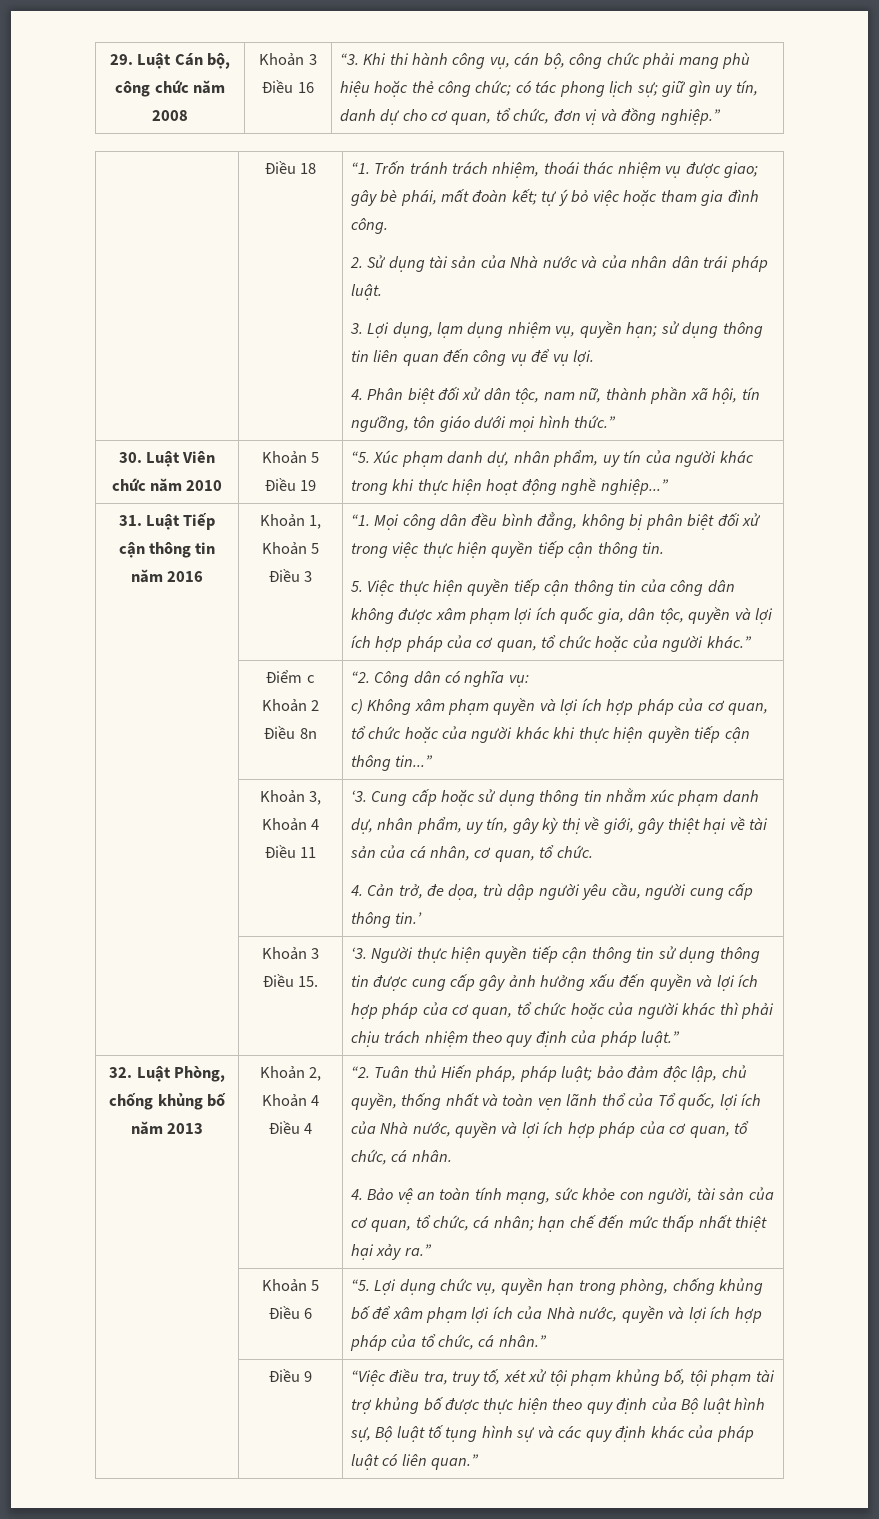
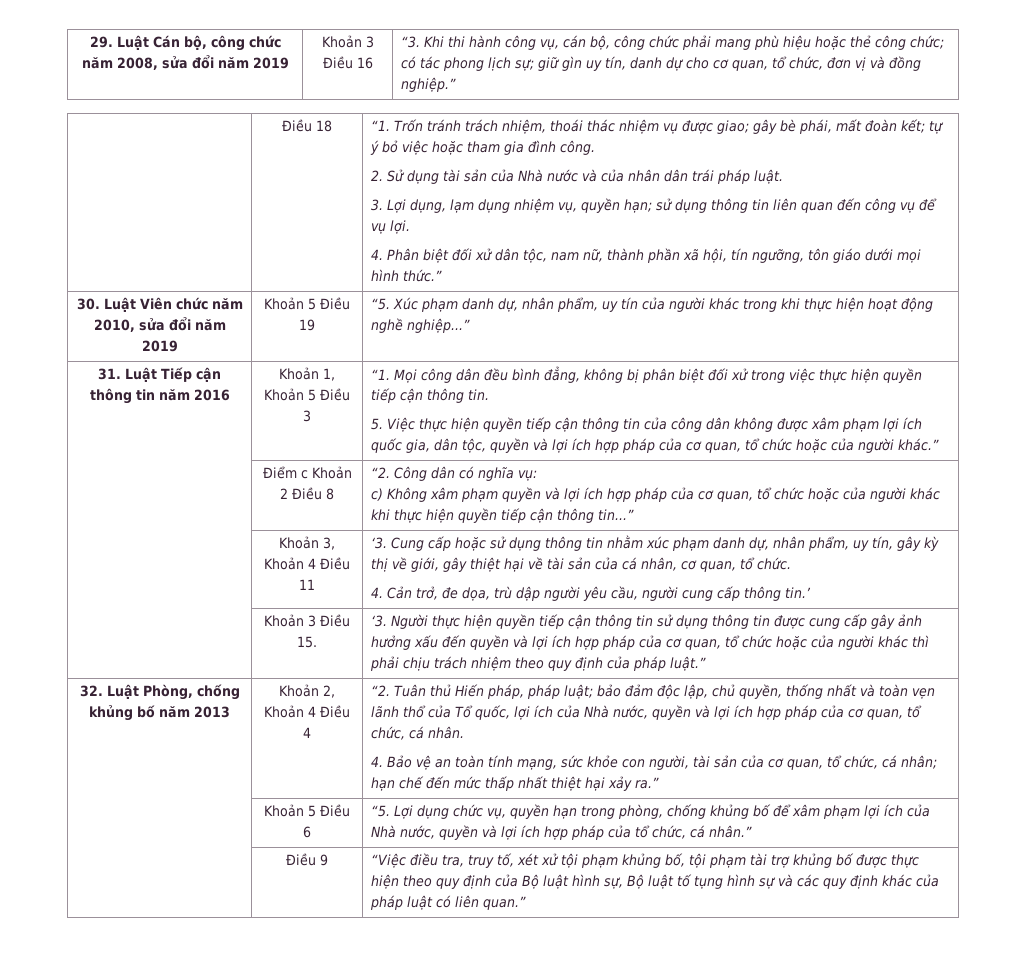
[152,110,188,121] 2008 -> [116,55,289,70] 2008, sửa đổi năm 2019
[186,480,223,491] 2010 -> [93,317,226,332] [141,340,178,352] 2010, sửa đổi năm 2019
[299,728,317,739] 8n -> [326,488,334,500] 8

